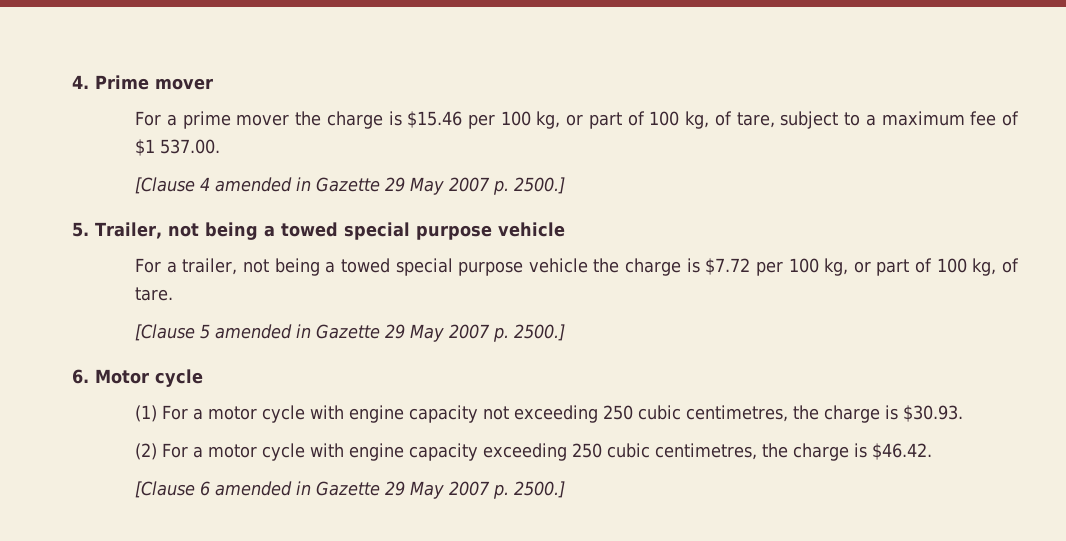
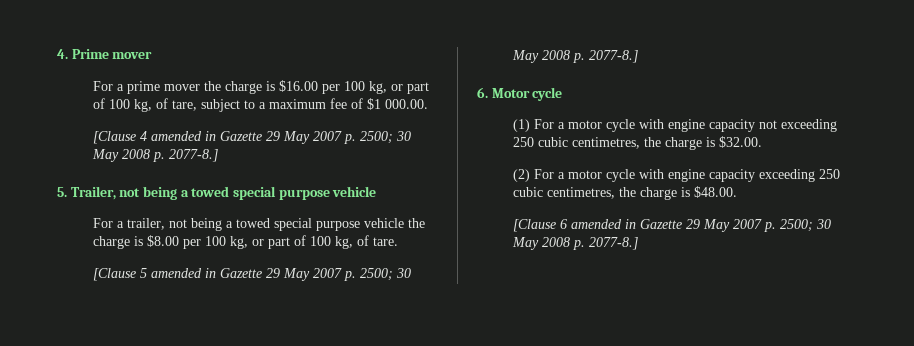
[407,111,463,128] $15.46 -> [279,80,319,92] $16.00
[160,139,221,154] 537.00. -> [385,99,429,109] 000.00.
[514,177,566,194] 2500.] -> [360,131,412,144] [92,149,219,162] 2500; 30 May 2008 p. 2077-8.]
[705,258,751,275] $7.72 -> [147,235,180,247] $8.00
[514,324,566,341] 2500.] -> [360,268,412,281] [512,50,639,63] 2500; 30 May 2008 p. 2077-8.]
[903,405,964,422] $30.93. -> [719,136,763,148] $32.00.
[872,443,933,460] $46.42. -> [694,186,738,198] $48.00.
[514,481,566,498] 2500.] -> [780,219,832,232] [512,237,639,250] 2500; 30 May 2008 p. 2077-8.]

